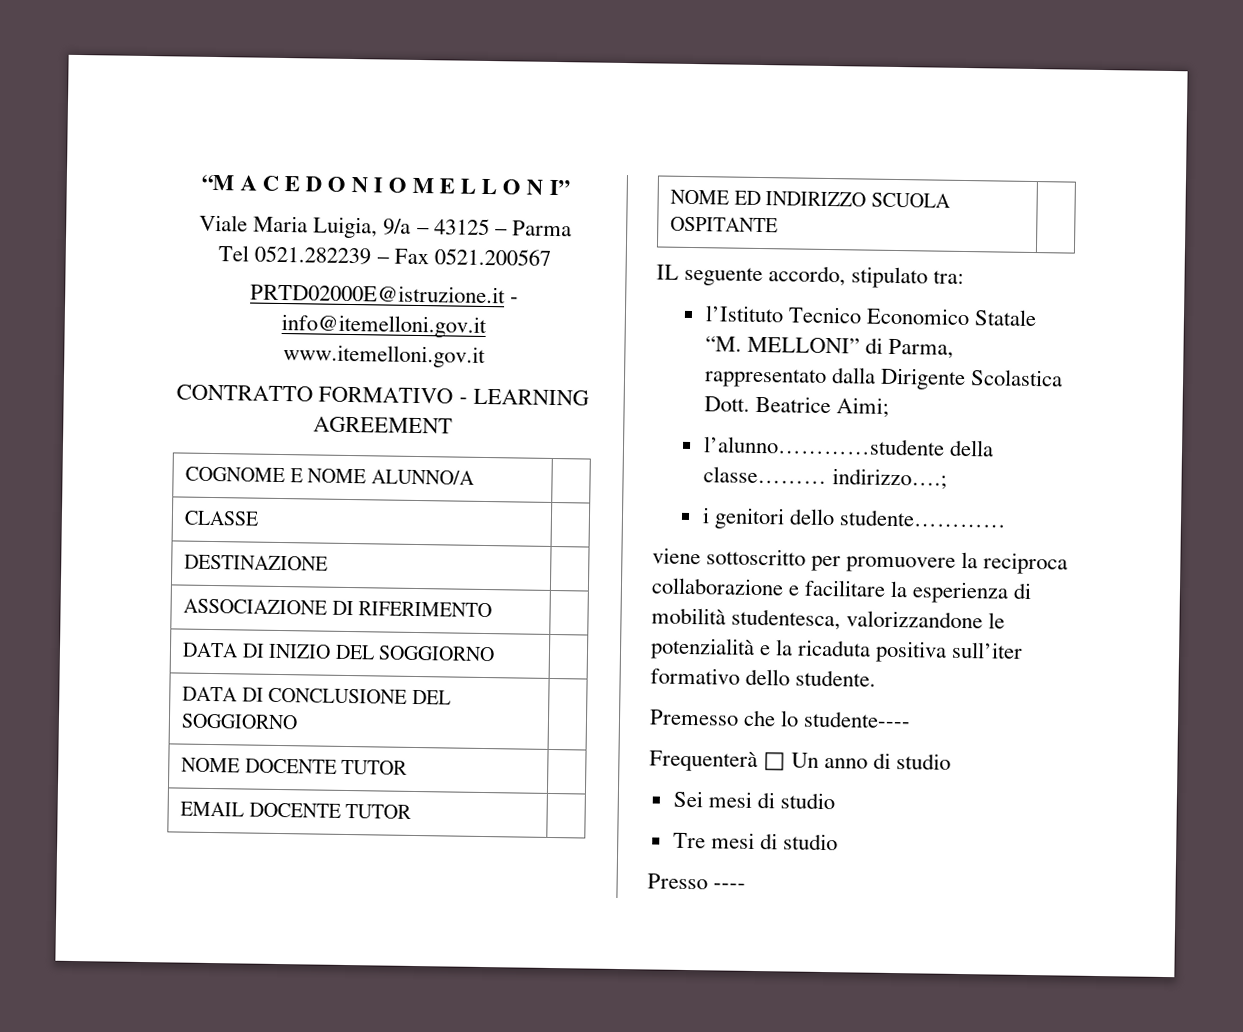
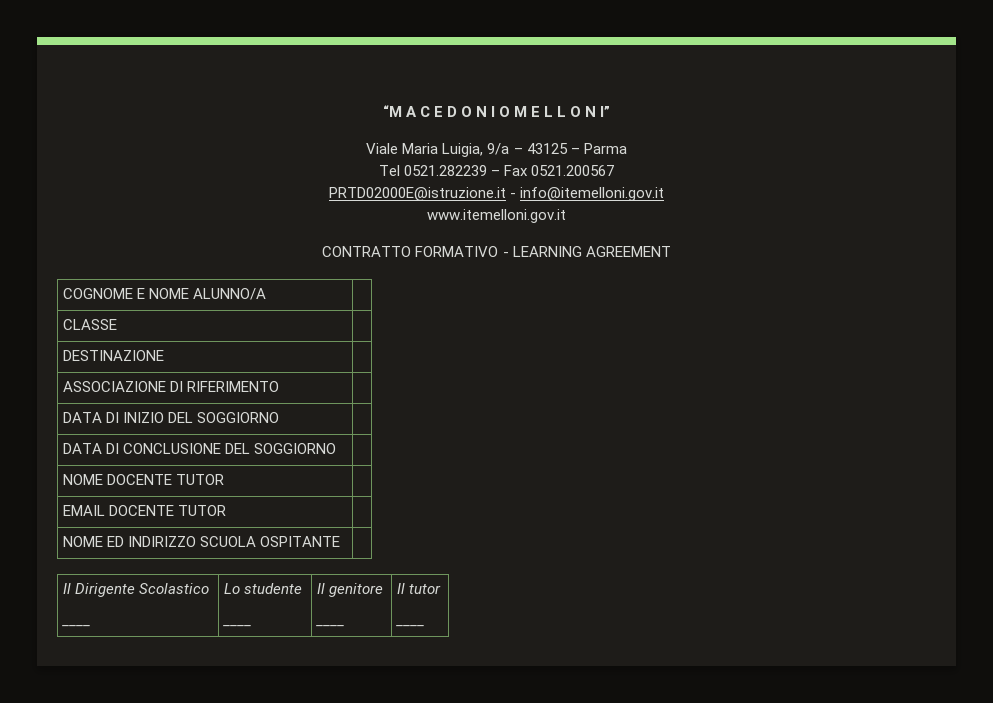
[656,264,965,289] [704,305,1037,327] [704,336,954,359] [703,367,1063,391] [703,395,889,418] [702,436,994,457] [702,466,947,490] [701,507,1007,530] [652,547,1069,575] [651,577,1033,604] [651,607,1006,631] [650,637,1024,663] [650,667,877,687] [649,709,912,729] [649,750,952,773] [672,790,835,810] [672,832,838,851] [647,873,747,890] // IL seguente accordo, stipulato tra: // l’Istituto Tecnico Economico Statale “M. MELLONI” di Parma, rappresentato dalla Dirigente Scolastica Dott. Beatrice Aimi; // l’alunno…………studente della classe……… indirizzo….; // i genitori dello studente………… // viene sottoscritto per promuovere la reciproca collaborazione e facilitare la esperienza di mobilità studentesca, valorizzandone le potenzialità e la ricaduta positiva sull’iter formativo dello studente. // Premesso che lo studente---- // Frequenterà □ Un anno di studio // Sei mesi di studio // Tre mesi di studio // Presso ---- -> [63,583,210,597] [62,625,92,627] [224,583,303,594] [223,625,253,627] [317,583,384,597] [316,625,346,627] [397,583,442,594] [396,625,426,627] // Il Dirigente Scolastico // ____ | Lo studente // ____ | Il genitore // ____ | Il tutor // ____

